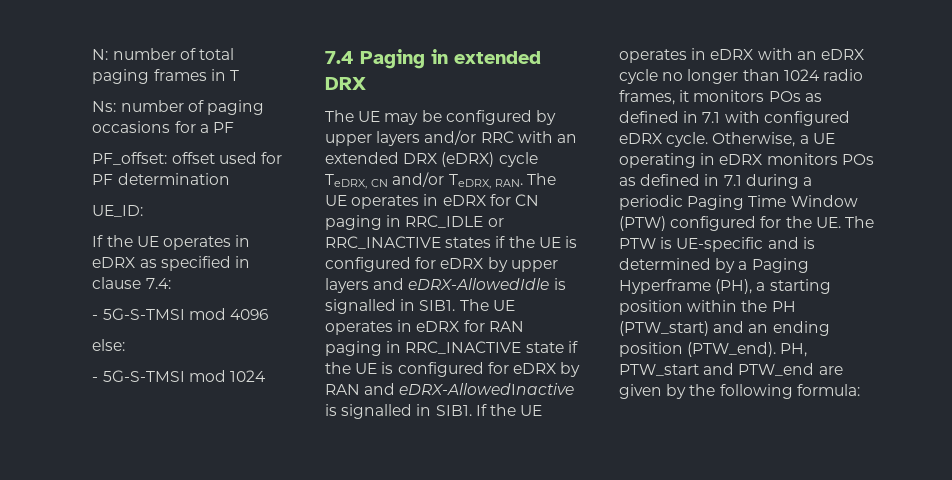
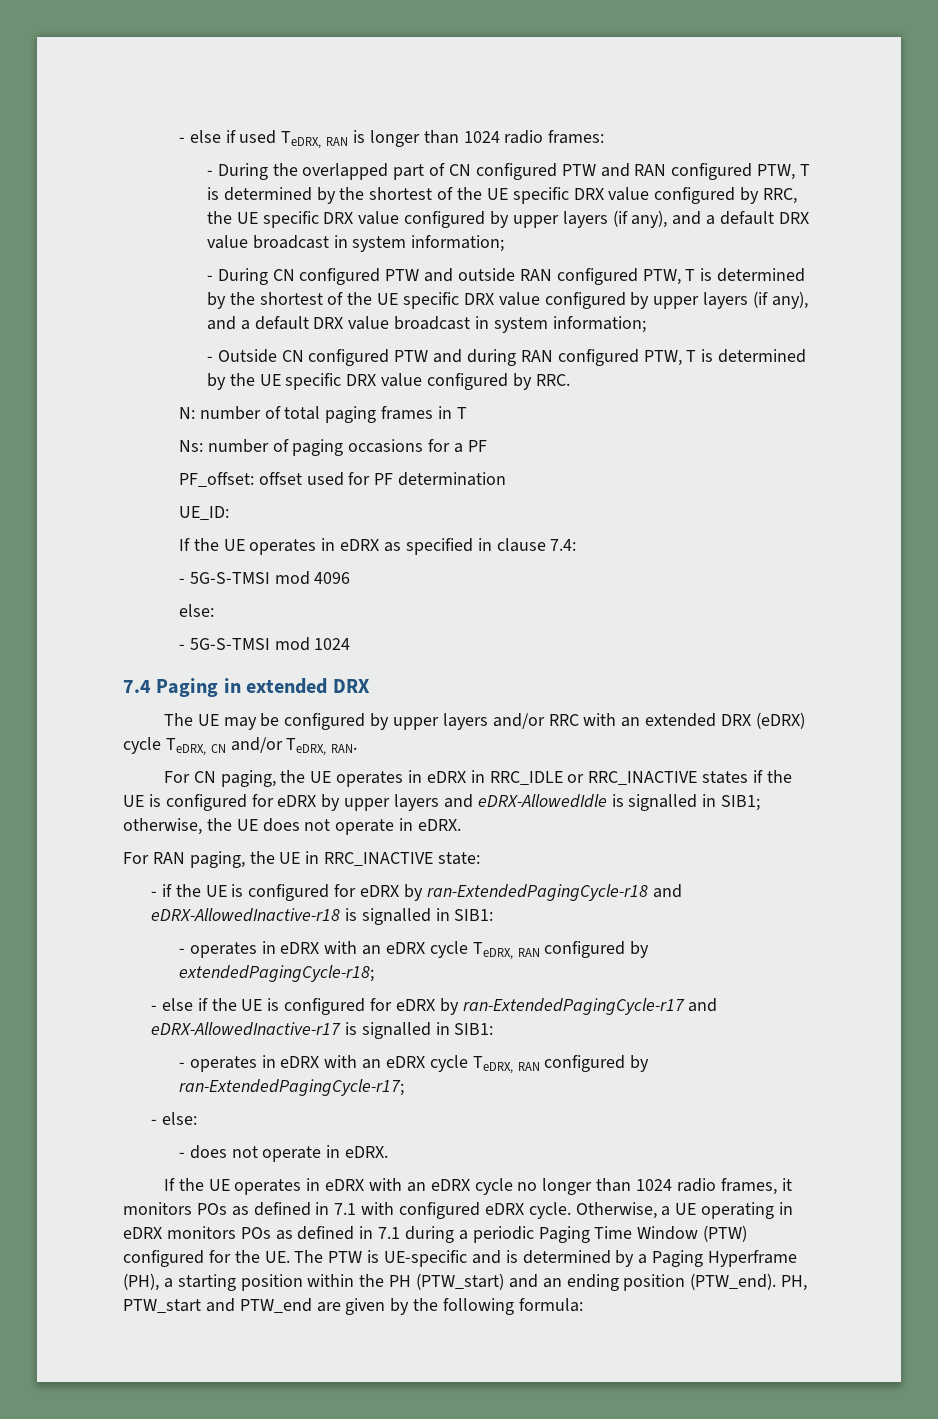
(92, 54) none -> [178,130,605,149] [206,163,810,180] [206,187,797,204] [206,210,809,228] [206,235,505,252] [206,268,806,285] [206,291,808,309] [206,316,646,333] [206,349,807,366] [206,373,570,390] - else if used TeDRX, RAN is longer than 1024 radio frames: // - During the overlapped part of CN configured PTW and RAN configured PTW, T is determined by the shortest of the UE specific DRX value configured by RRC, the UE specific DRX value configured by upper layers (if any), and a default DRX value broadcast in system information; // - During CN configured PTW and outside RAN configured PTW, T is determined by the shortest of the UE specific DRX value configured by upper layers (if any), and a default DRX value broadcast in system information; // - Outside CN configured PTW and during RAN configured PTW, T is determined by the UE specific DRX value configured by RRC. //
[526,173,556,185] [325,194,539,209] [325,215,382,230] The UE operates in eDRX for CN paging -> [163,770,466,787] // For CN paging, the UE operates in eDRX
[419,299,515,311] [325,320,524,335] [325,341,578,356] [325,362,581,377] [325,383,575,395] [325,404,472,419] SIB1. The UE operates in eDRX for RAN paging in RRC_INACTIVE state if the UE is configured for eDRX by RAN and eDRX-AllowedInactive is signalled in SIB1. -> [721,795,761,811] [123,818,462,835] [123,851,481,868] [150,884,682,901] [150,908,494,925] [178,941,650,960] [178,965,374,982] [150,998,718,1015] [150,1022,494,1039] [178,1055,650,1074] [178,1079,404,1096] [150,1112,197,1125] [178,1145,389,1162] SIB1; otherwise, the UE does not operate in eDRX. // For RAN paging, the UE in RRC_INACTIVE state: // - if the UE is configured for eDRX by ran-ExtendedPagingCycle-r18 and eDRX-AllowedInactive-r18 is signalled in SIB1: // - operates in eDRX with an eDRX cycle TeDRX, RAN configured by extendedPagingCycle-r18; // - else if the UE is configured for eDRX by ran-ExtendedPagingCycle-r17 and eDRX-AllowedInactive-r17 is signalled in SIB1: // - operates in eDRX with an eDRX cycle TeDRX, RAN configured by ran-ExtendedPagingCycle-r17; // - else: // - does not operate in eDRX. //

